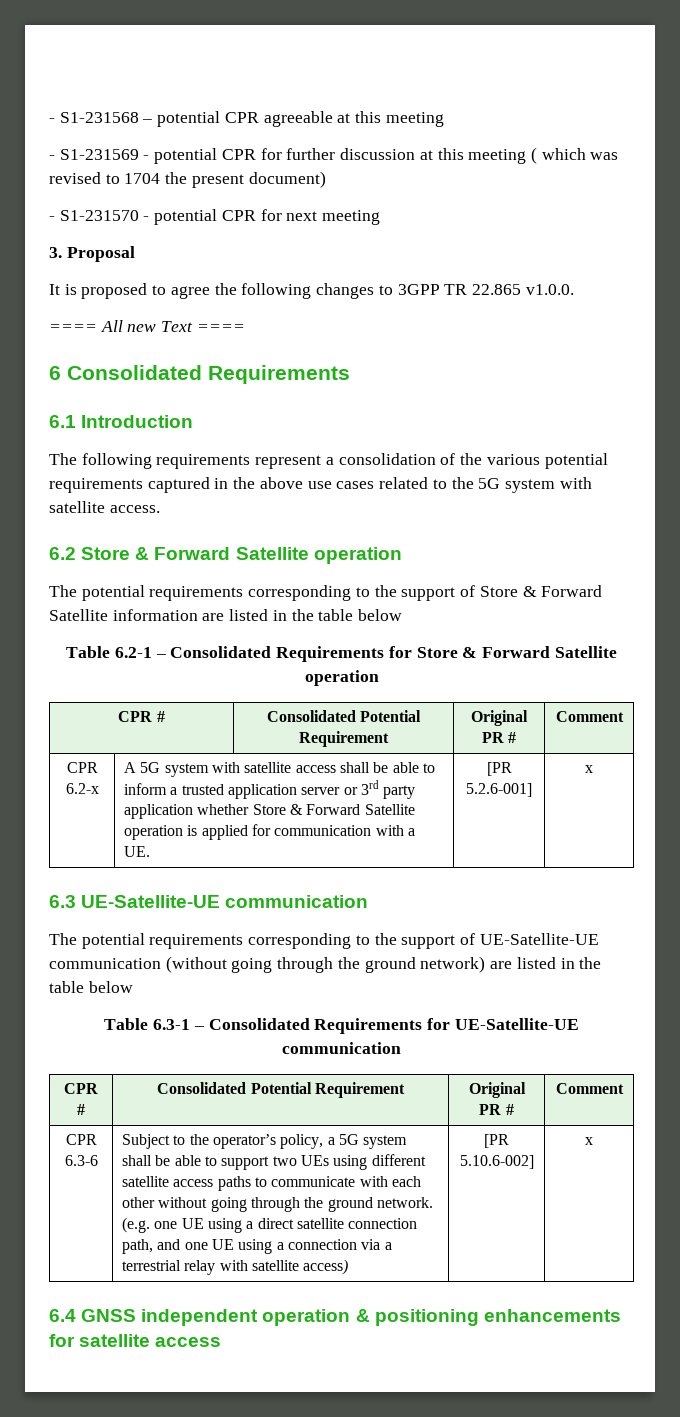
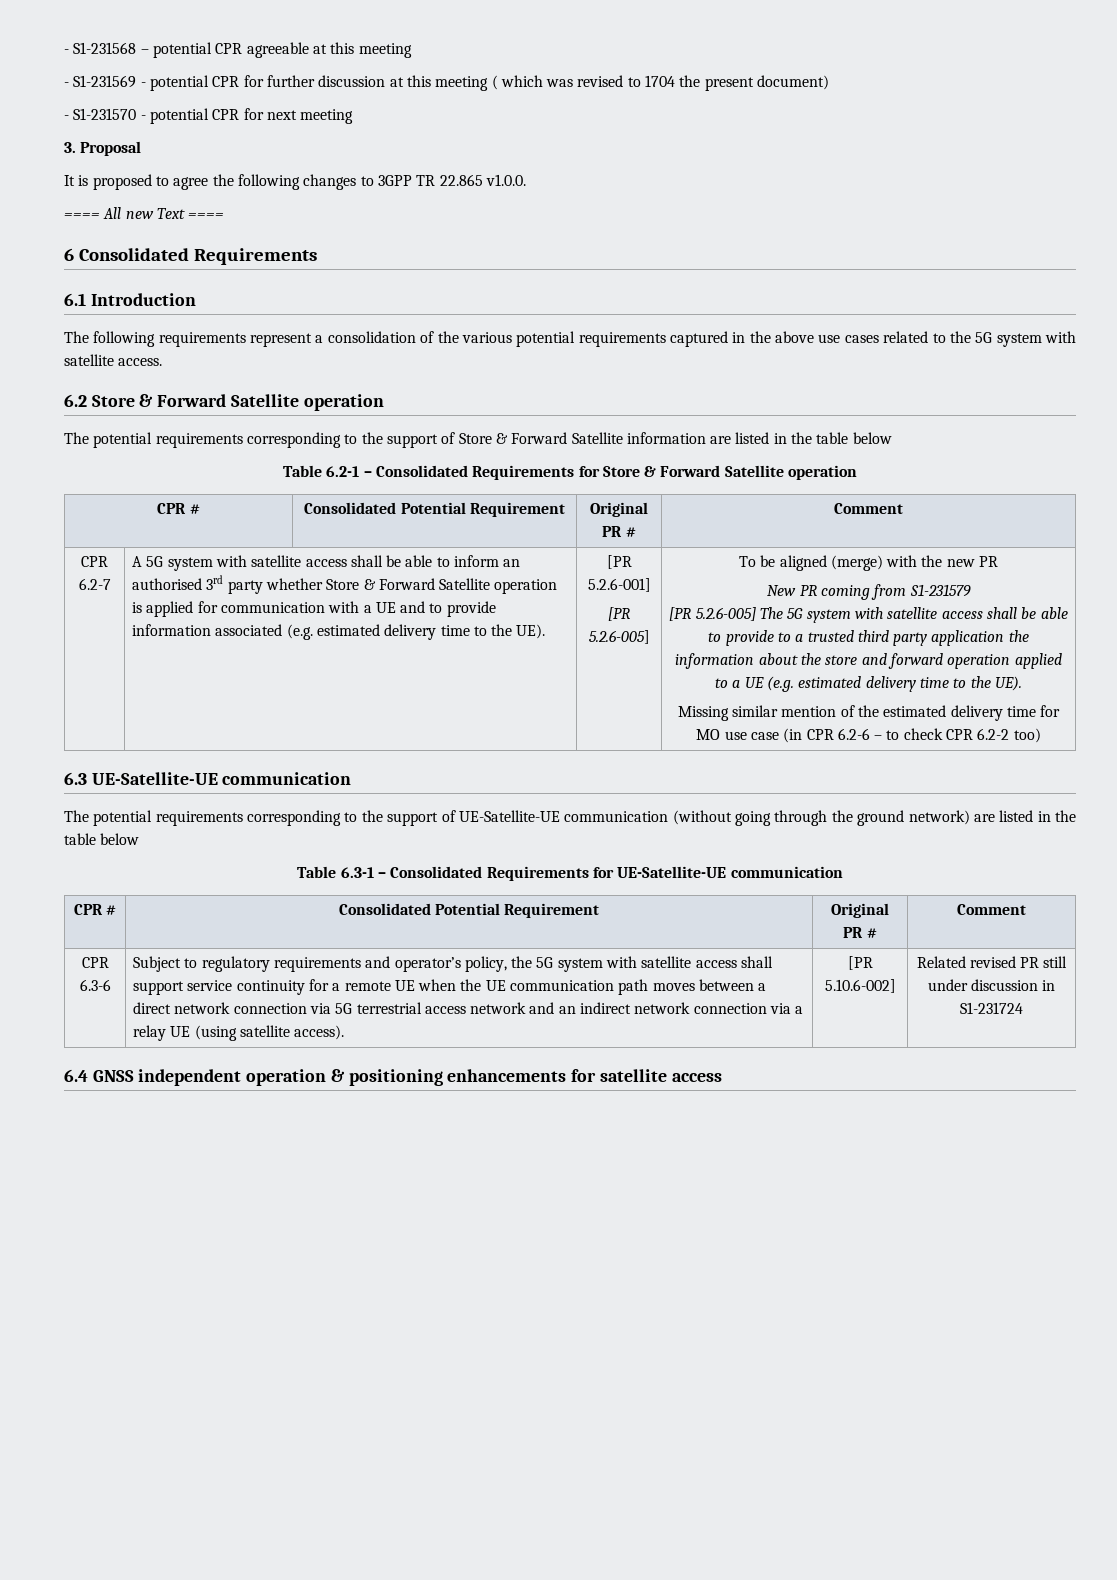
[65,783,99,794] 6.2-x -> [78,578,111,590] 6.2-7
[170,784,358,799] a trusted application server or -> [503,559,521,567] [131,578,202,590] an authorised
[124,804,194,819] application -> (263, 587) none
[124,846,151,857] [486,762,512,776] [466,783,532,797] [585,765,593,773] UE. | [PR 5.2.6-001] | x -> [375,601,496,617] [131,624,546,640] [606,555,632,569] [587,578,651,592] [608,607,630,621] [588,630,650,644] [738,555,999,571] [767,584,971,600] [669,607,1068,623] [708,630,1029,646] [675,653,1062,669] [715,676,1022,692] [677,705,1061,721] [696,728,1041,743] UE and to provide information associated (e.g. estimated delivery time to the UE). | [PR 5.2.6-001] // [PR 5.2.6-005] | To be aligned (merge) with the new PR // New PR coming from S1-231579 // [PR 5.2.6-005] The 5G system with satellite access shall be able to provide to a trusted third party application the information about the store and forward operation applied to a UE (e.g. estimated delivery time to the UE). // Missing similar mention of the estimated delivery time for MO use case (in CPR 6.2-6 – to check CPR 6.2-2 too)
[189,1134,209,1145] the -> [201,956,391,972] regulatory requirements and
[327,1134,408,1149] [122,1154,426,1170] [122,1176,421,1191] [122,1197,433,1212] [122,1217,418,1233] [122,1239,392,1254] [122,1259,349,1275] [484,1134,509,1148] [459,1155,534,1169] [585,1137,593,1145] a 5G system shall be able to support two UEs using different satellite access paths to communicate with each other without going through the ground network. (e.g. one UE using a direct satellite connection path, and one UE using a connection via a terrestrial relay with satellite access) | [PR 5.10.6-002] | x -> [511,956,774,972] [132,979,767,995] [132,1002,804,1014] [132,1025,345,1041] [847,956,873,970] [824,979,896,993] [916,956,1068,968] [927,979,1056,991] [960,1002,1023,1014] the 5G system with satellite access shall support service continuity for a remote UE when the UE communication path moves between a direct network connection via 5G terrestrial access network and an indirect network connection via a relay UE (using satellite access). | [PR 5.10.6-002] | Related revised PR still under discussion in S1-231724

